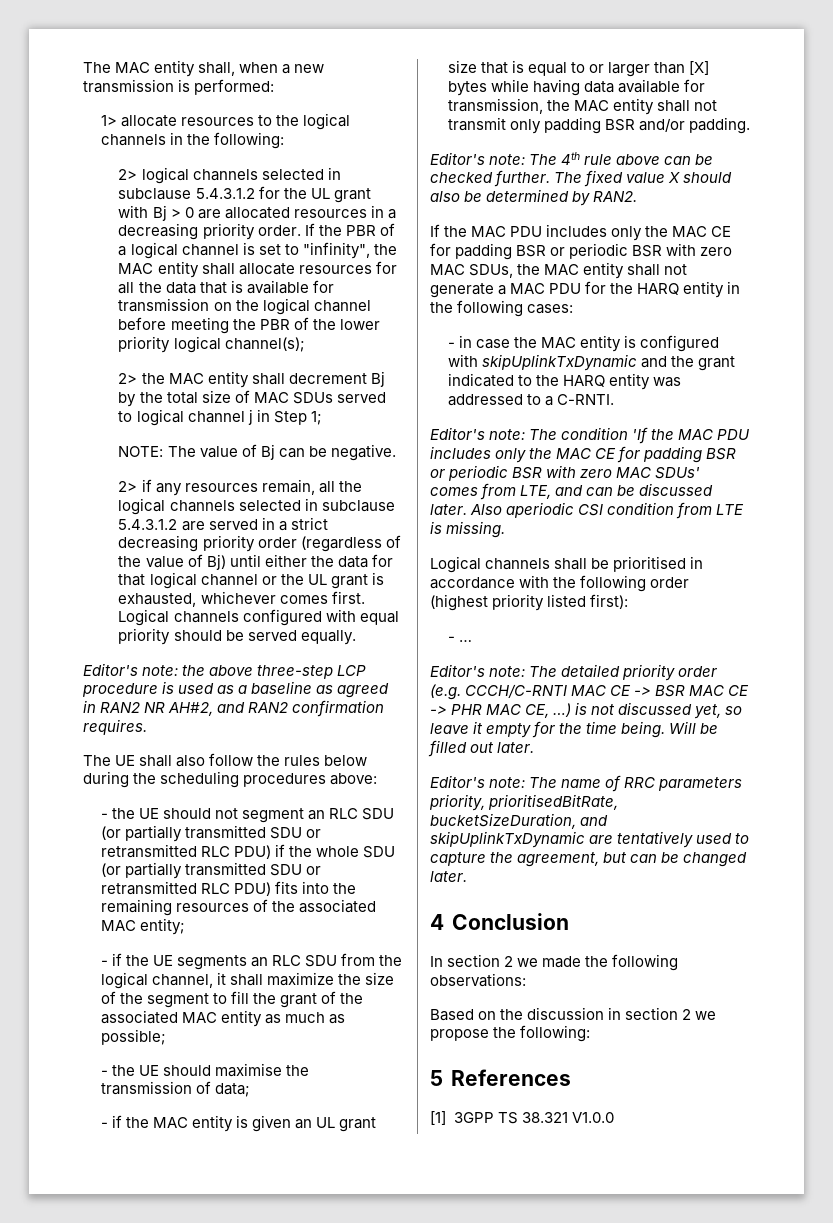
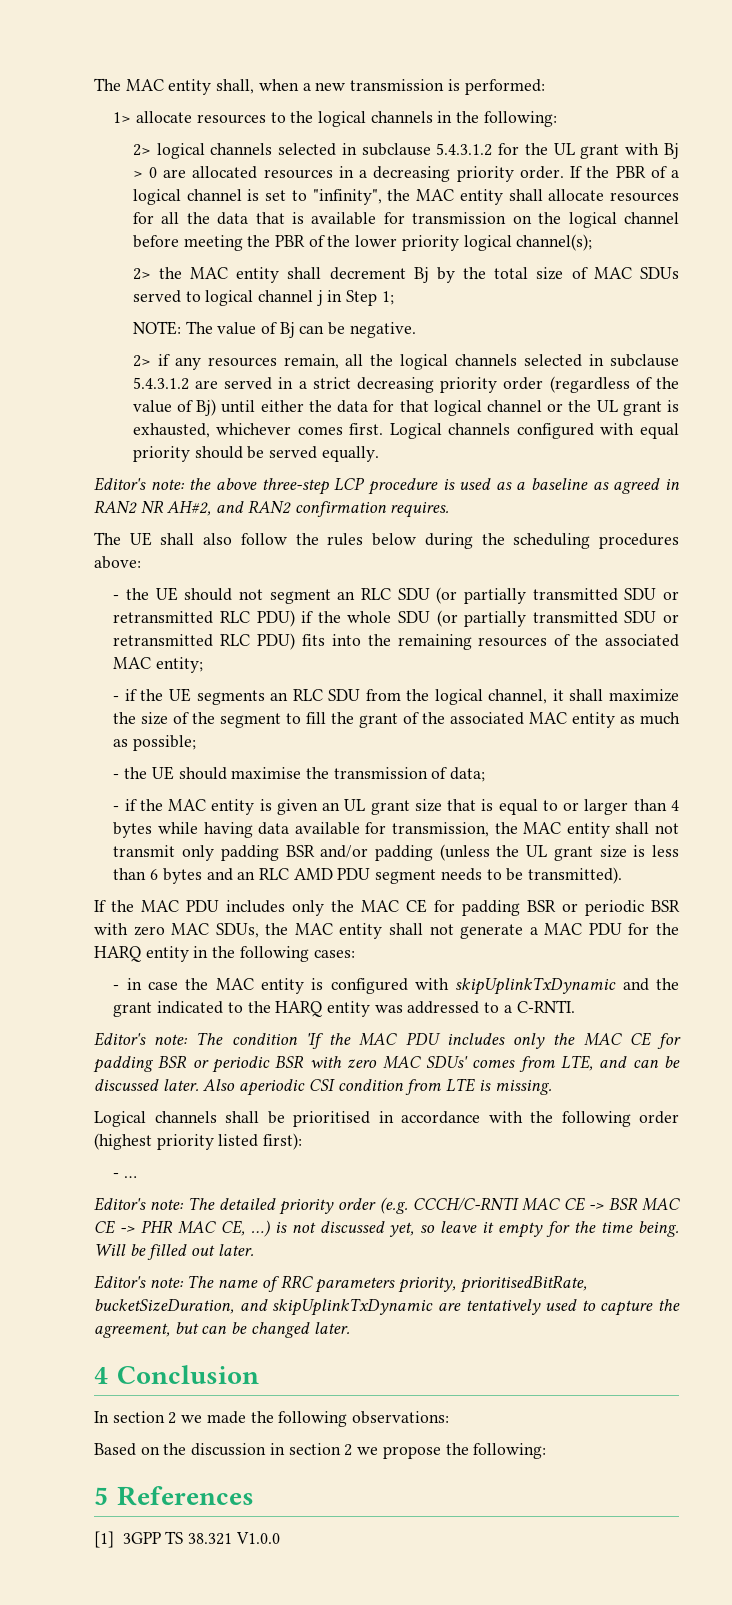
[689,61,710,75] [X] -> [670,800,679,811] 4
[688,117,750,134] [430,152,714,165] [430,170,733,187] [430,189,638,206] padding. // Editor's note: The 4th rule above can be checked further. The fixed value X should also be determined by RAN2. -> [374,844,680,861] [113,867,623,884] padding (unless the UL grant size is less than 6 bytes and an RLC AMD PDU segment needs to be transmitted).

